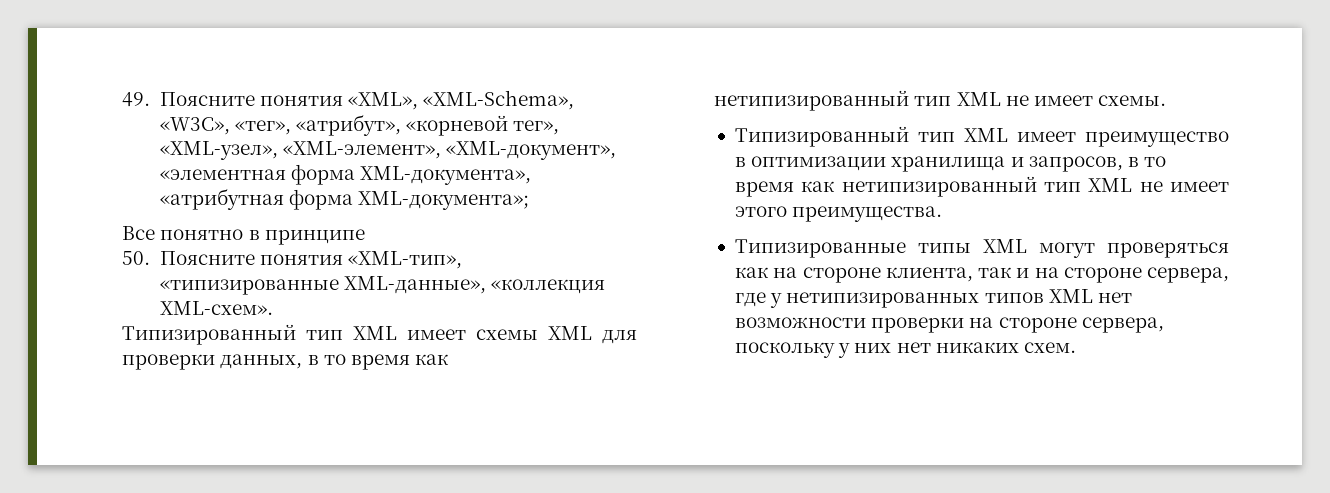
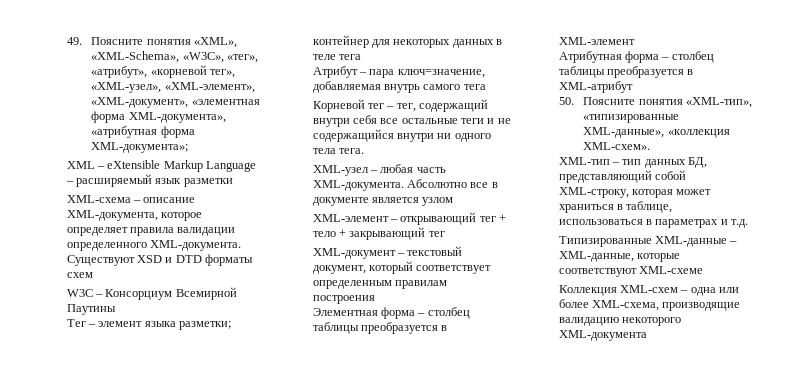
[122,226,365,245] Все понятно в принципе -> [66,160,257,172] [65,174,233,187] [66,195,196,203] [66,210,202,221] [66,227,236,236] [66,240,241,251] [66,254,254,266] [66,272,93,278] [66,287,237,300] [66,304,116,315] [66,319,232,330] [312,35,503,48] [312,54,361,60] [312,66,485,78] [312,81,486,93] [312,99,489,112] [312,115,511,127] [312,129,491,142] [312,148,364,154] [312,164,446,176] [312,179,498,191] [312,197,454,206] [312,212,507,225] [312,227,445,240] [312,246,463,259] [312,261,492,274] [312,280,447,289] [312,295,375,304] [312,307,470,319] [312,322,448,334] [558,37,635,45] [558,51,714,63] [558,66,694,78] [558,81,633,93] XML – eXtensible Markup Language – расширяемый язык разметки // XML-схема – описание XML-документа, которое определяет правила валидации определенного XML-документа. Существуют XSD и DTD форматы схем // W3C – Консорциум Всемирной Паутины // Тег – элемент языка разметки; контейнер для некоторых данных в теле тега // Атрибут – пара ключ=значение, добавляемая внутрь самого тега // Корневой тег – тег, содержащий внутри себя все остальные теги и не содержащийся внутри ни одного тела тега. // XML-узел – любая часть XML-документа. Абсолютно все в документе является узлом // XML-элемент – открывающий тег + тело + закрывающий тег // XML-документ – текстовый документ, который соответствует определенным правилам построения // Элементная форма – столбец таблицы преобразуется в XML-элемент // Атрибутная форма – столбец таблицы преобразуется в XML-атрибут
[122,324,637,345] [122,354,449,370] [714,90,1166,111] [735,126,1229,147] [735,156,1166,172] [735,176,1229,197] [735,206,943,222] [735,239,1229,258] [735,267,1229,283] [735,289,1132,308] [735,317,1164,333] [735,342,1076,358] Типизированный тип XML имеет схемы XML для проверки данных, в то время как нетипизированный тип XML не имеет схемы. // Типизированный тип XML имеет преимущество в оптимизации хранилища и запросов, в то время как нетипизированный тип XML не имеет этого преимущества. // Типизированные типы XML могут проверяться как на стороне клиента, так и на стороне сервера, где у нетипизированных типов XML нет возможности проверки на стороне сервера, поскольку у них нет никаких схем. -> [558,157,708,168] [558,170,686,183] [558,187,712,198] [558,201,673,213] [558,219,749,228] [558,236,738,247] [558,251,680,262] [558,266,703,277] [558,285,740,296] [558,299,741,311] [558,317,681,326] [558,330,647,341] XML-тип – тип данных БД, представляющий собой XML-строку, которая может храниться в таблице, использоваться в параметрах и т.д. // Типизированные XML-данные – XML-данные, которые соответствуют XML-схеме // Коллекция XML-схем – одна или более XML-схема, производящие валидацию некоторого XML-документа

